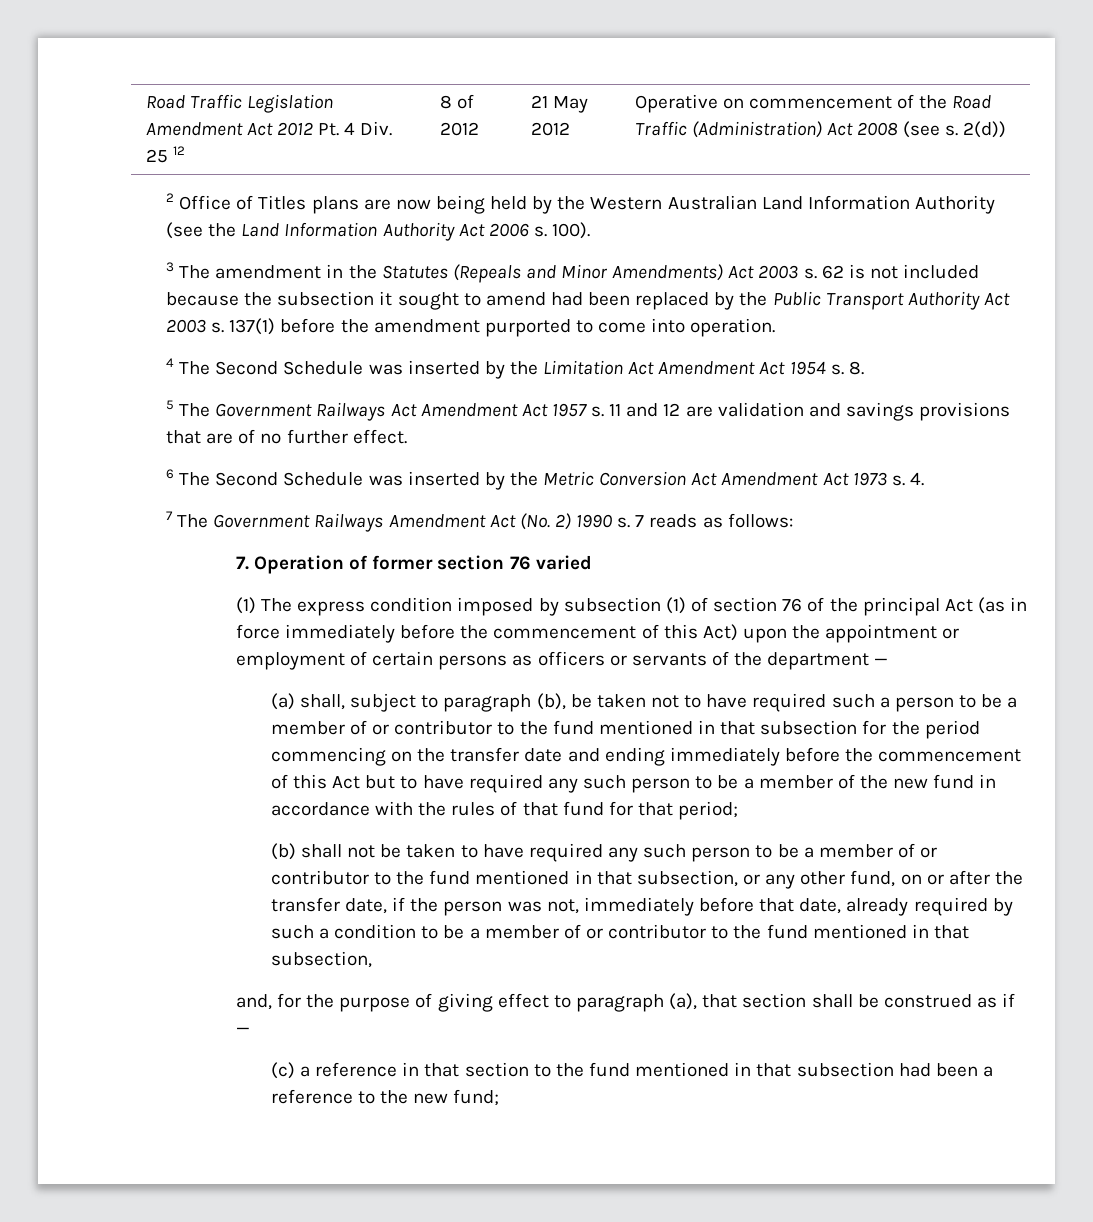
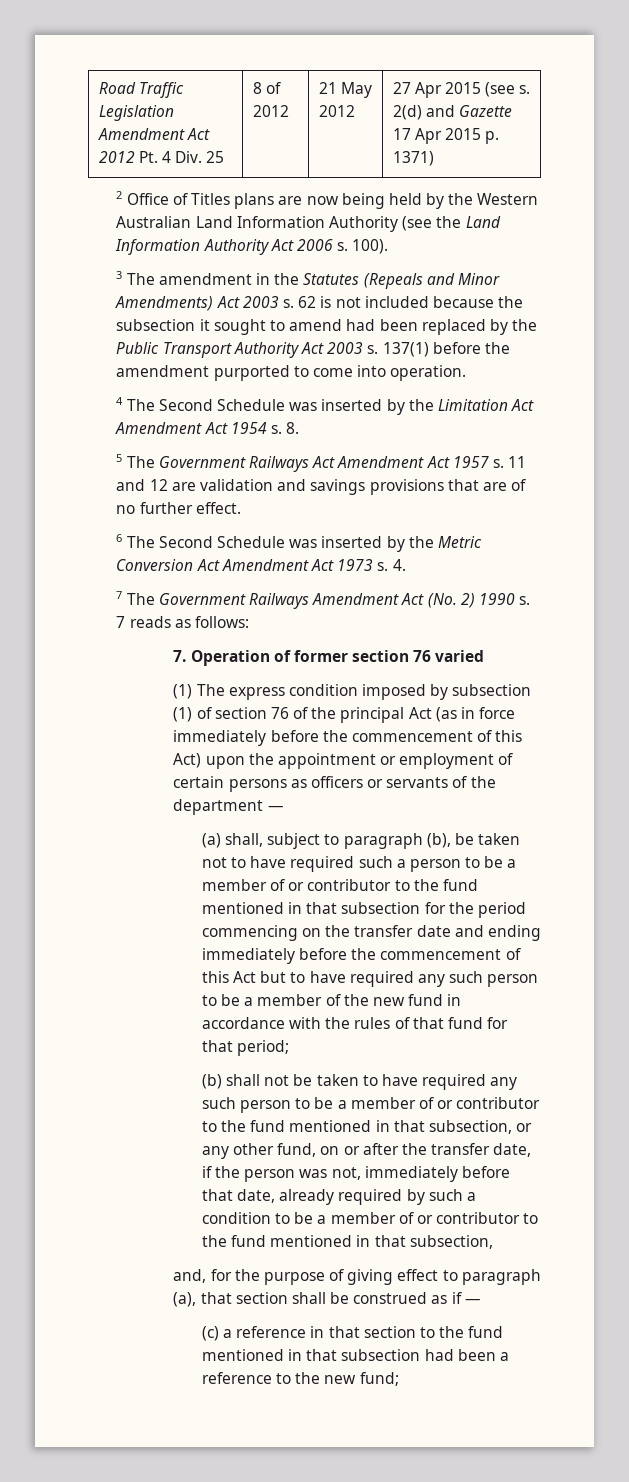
[172,146,185,155] 12 -> (225, 157) none
[634,94,992,113] [634,121,1007,138] Operative on commencement of the Road Traffic (Administration) Act 2008 (see s. 2(d)) -> [392,82,531,98] [392,105,512,120] [392,128,500,144] [392,151,434,166] 27 Apr 2015 (see s. 2(d) and Gazette 17 Apr 2015 p. 1371)

